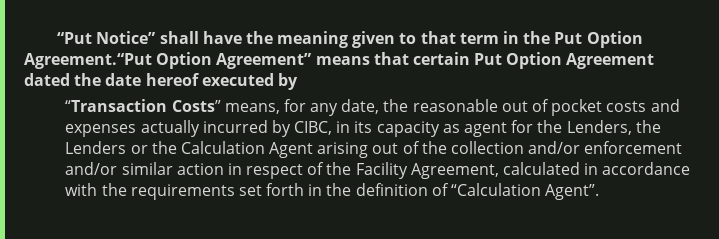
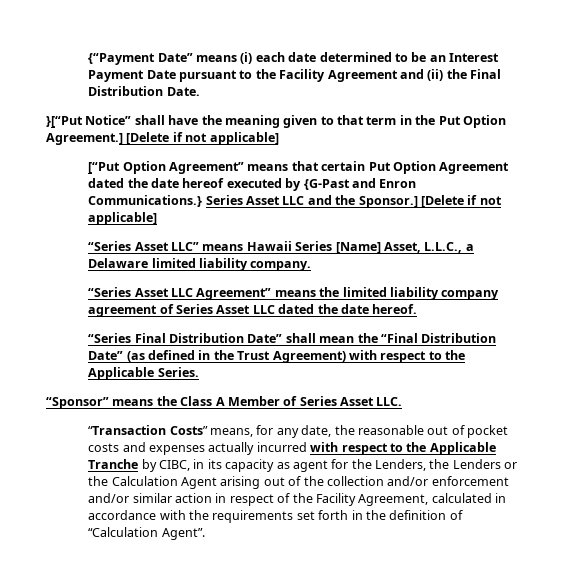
[57,32,93,44] “Put -> [88,52,500,65] [88,69,502,82] [88,86,200,96] [46,116,83,128] {“Payment Date” means (i) each date determined to be an Interest Payment Date pursuant to the Facility Agreement and (ii) the Final Distribution Date. // }[“Put
[24,53,152,69] Agreement.“Put -> [46,132,279,145] [88,162,121,174] Agreement.] [Delete if not applicable] // [“Put
(298, 81) none -> [303,178,417,190] [88,195,502,208] [88,212,158,225] [88,241,474,254] [88,258,312,271] [88,287,500,300] [88,304,418,317] [88,333,497,343] [88,350,466,363] [88,367,199,380] [46,396,403,409] {G-Past and Enron Communications.} Series Asset LLC and the Sponsor.] [Delete if not applicable] // “Series Asset LLC” means Hawaii Series [Name] Asset, L.L.C., a Delaware limited liability company. // “Series Asset LLC Agreement” means the limited liability company agreement of Series Asset LLC dated the date hereof. // “Series Final Distribution Date” shall mean the “Final Distribution Date” (as defined in the Trust Agreement) with respect to the Applicable Series. // “Sponsor” means the Class A Member of Series Asset LLC.
(268, 126) none -> [310,442,496,455] [88,459,139,469] with respect to the Applicable Tranche

